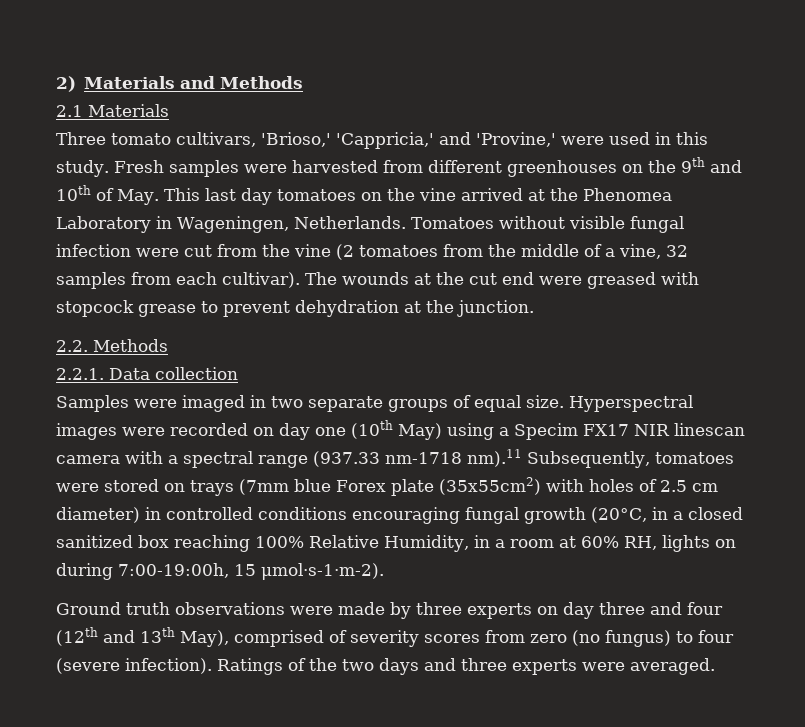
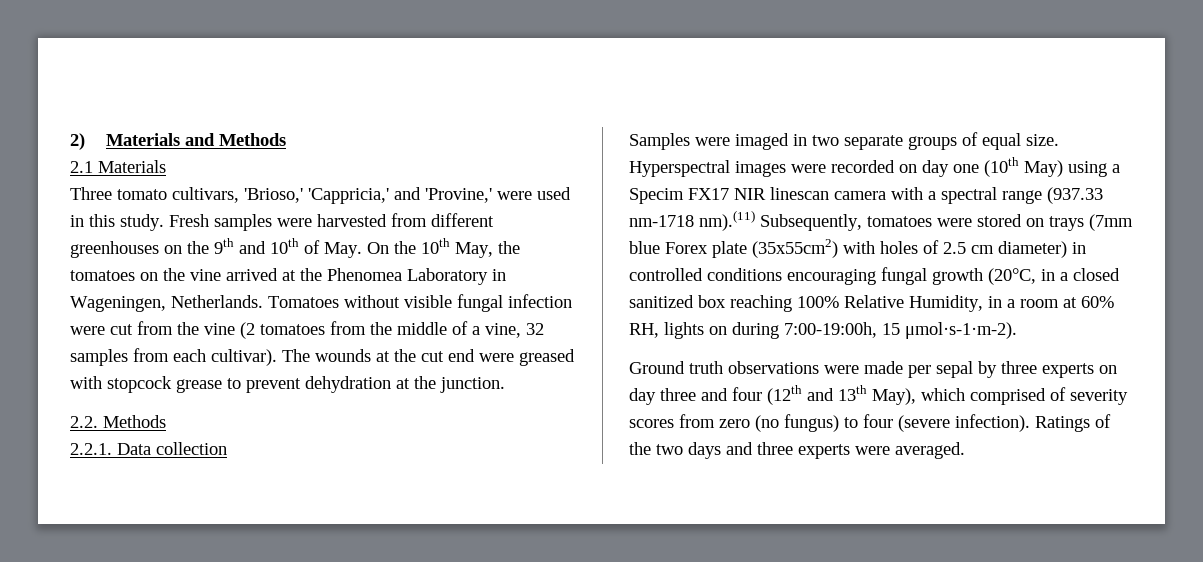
[163,188,272,205] This last day -> [367,238,520,258] On the 10th May, the
[467,449,522,467] nm).11 -> [699,210,755,231] nm).(11)
(385, 608) none -> [908,361,973,378] per sepal
(229, 638) none -> [921,388,965,401] which

